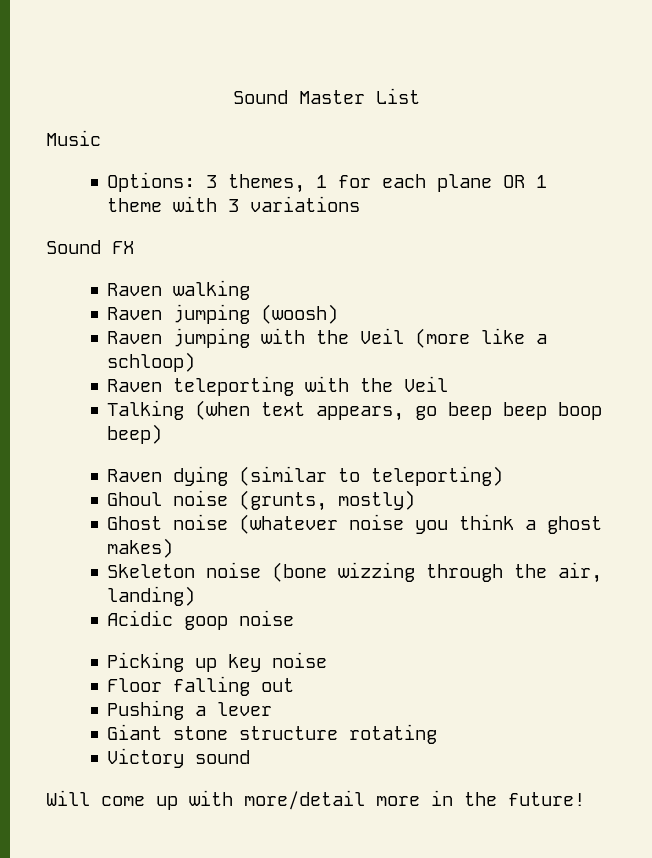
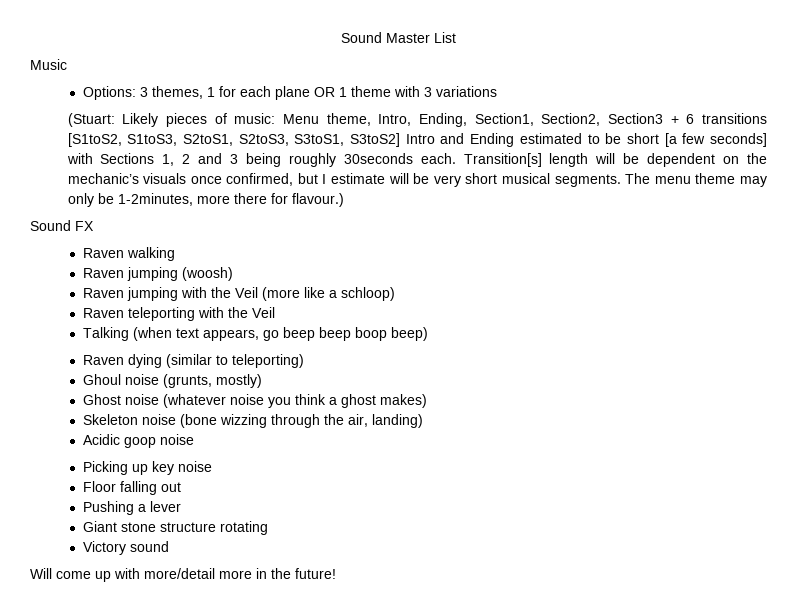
(361, 204) none -> [67,113,767,127] [67,133,767,147] [66,153,767,167] [67,173,767,187] [67,193,344,207] // (Stuart: Likely pieces of music: Menu theme, Intro, Ending, Section1, Section2, Section3 + 6 transitions [S1toS2, S1toS3, S2toS1, S2toS3, S3toS1, S3toS2] Intro and Ending estimated to be short [a few seconds] with Sections 1, 2 and 3 being roughly 30seconds each. Transition[s] length will be dependent on the mechanic’s visuals once confirmed, but I estimate will be very short musical segments. The menu theme may only be 1-2minutes, more there for flavour.)

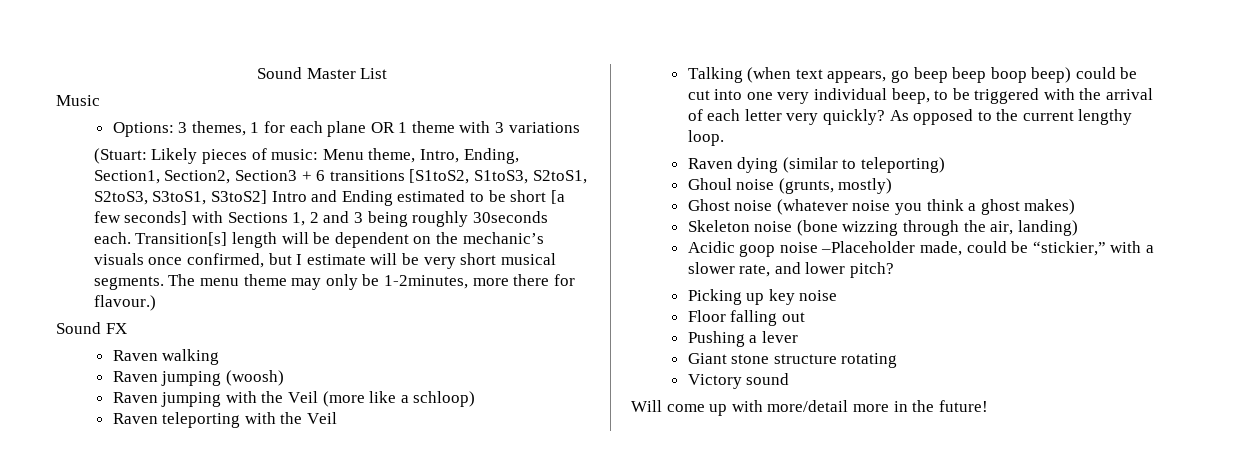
(428, 334) none -> [1075,67,1138,79] [687,88,1154,104] [687,109,1133,125] [687,130,724,146] could be cut into one very individual beep, to be triggered with the arrival of each letter very quickly? As opposed to the current lengthy loop.
(194, 439) none -> [821,241,1154,256] [687,262,894,278] –Placeholder made, could be “stickier,” with a slower rate, and lower pitch?

